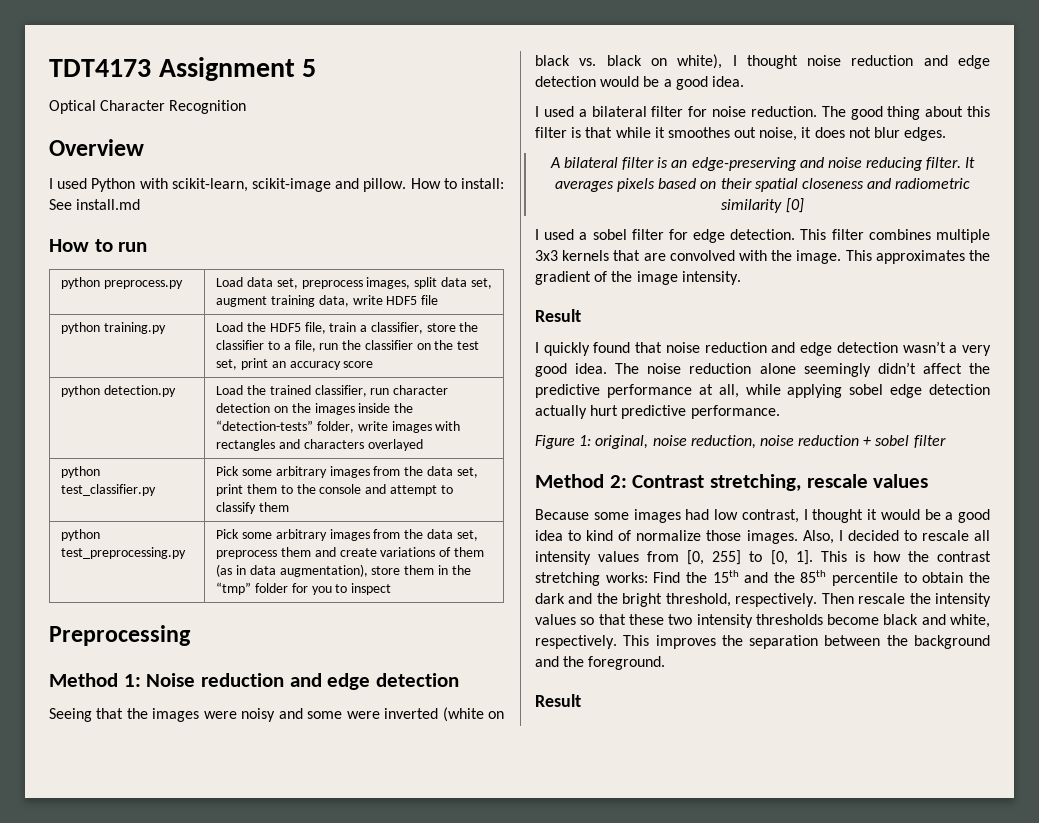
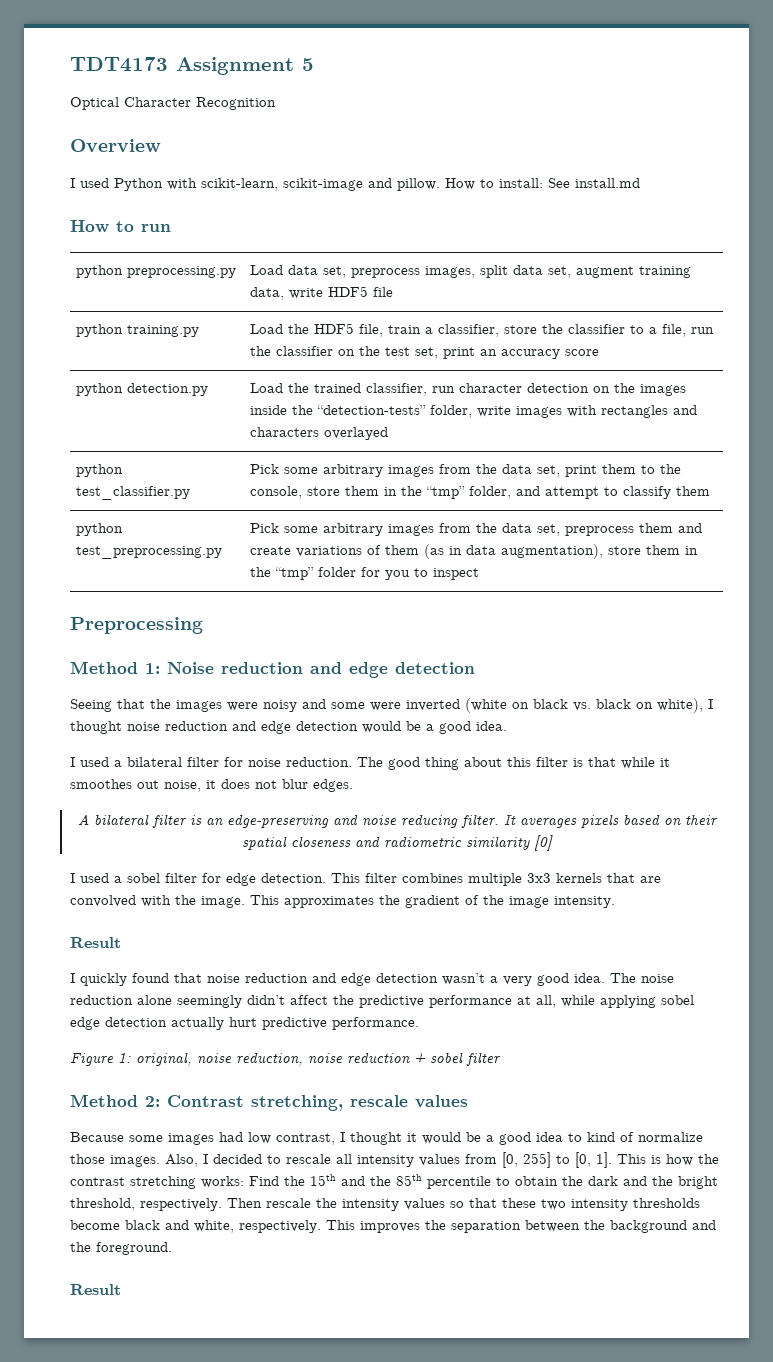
[103,280,183,289] preprocess.py -> [126,266,236,278] preprocessing.py
[319,484,362,494] console -> [249,486,511,499] console, store them in the “tmp” folder,

